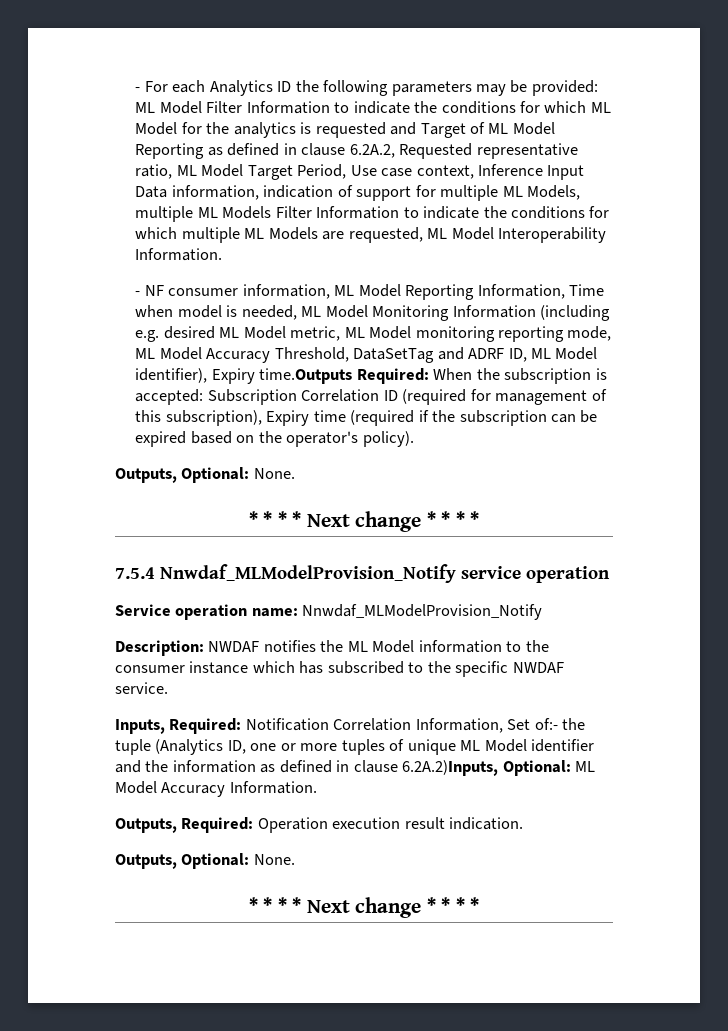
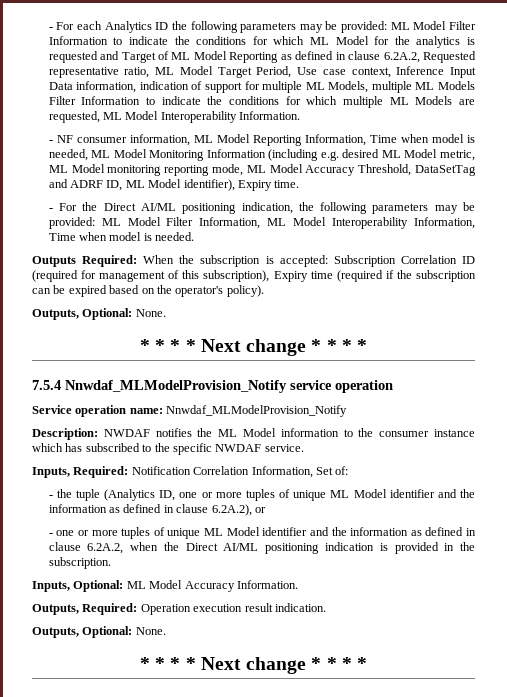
[259,368,353,384] time.Outputs -> [274,180,300,188] [48,202,475,214] [48,217,475,229] [48,232,195,241] [32,256,76,267] time. // - For the Direct AI/ML positioning indication, the following parameters may be provided: ML Model Filter Information, ML Model Interoperability Information, Time when model is needed. // Outputs
[534,718,558,730] of:- -> [335,466,349,475] [48,495,53,498] of: // -
[402,760,499,776] 6.2A.2)Inputs, -> [211,504,266,516] [48,527,476,539] [48,542,476,554] [48,557,111,569] [32,581,70,592] 6.2A.2), or // - one or more tuples of unique ML Model identifier and the information as defined in clause 6.2A.2, when the Direct AI/ML positioning indication is provided in the subscription. // Inputs,

